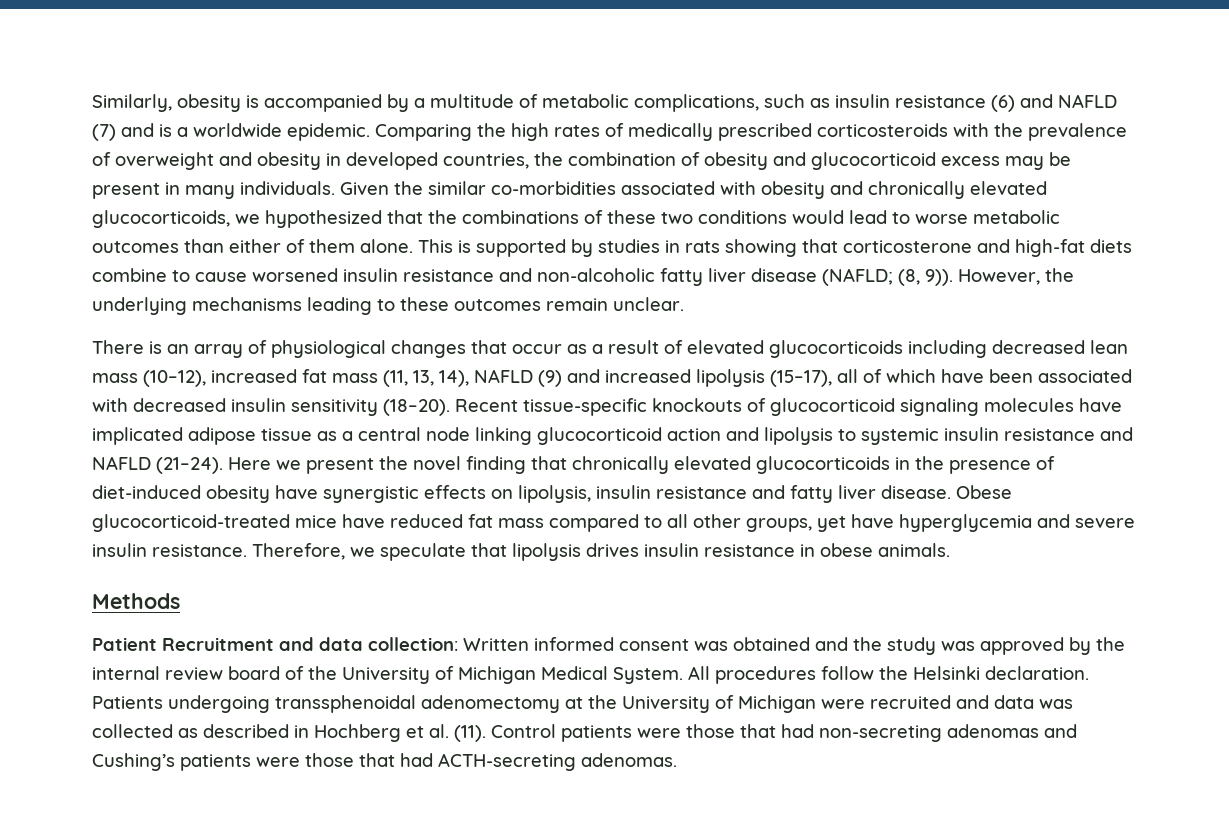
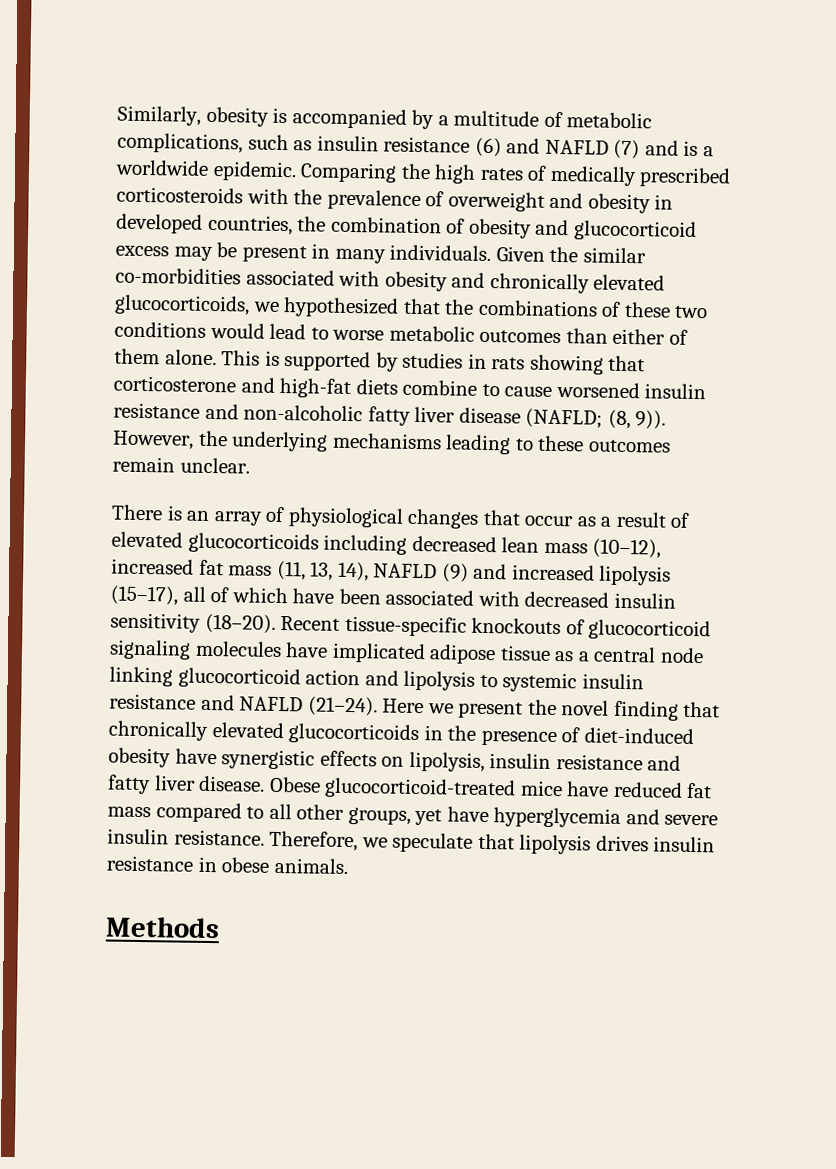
[92,637,1125,655] [92,666,1089,684] [92,695,1073,713] [92,724,1077,742] [92,753,677,771] // Patient Recruitment and data collection: Written informed consent was obtained and the study was approved by the internal review board of the University of Michigan Medical System. All procedures follow the Helsinki declaration. Patients undergoing transsphenoidal adenomectomy at the University of Michigan were recruited and data was collected as described in Hochberg et al. (11). Control patients were those that had non-secreting adenomas and Cushing’s patients were those that had ACTH-secreting adenomas. -> (220, 927) none

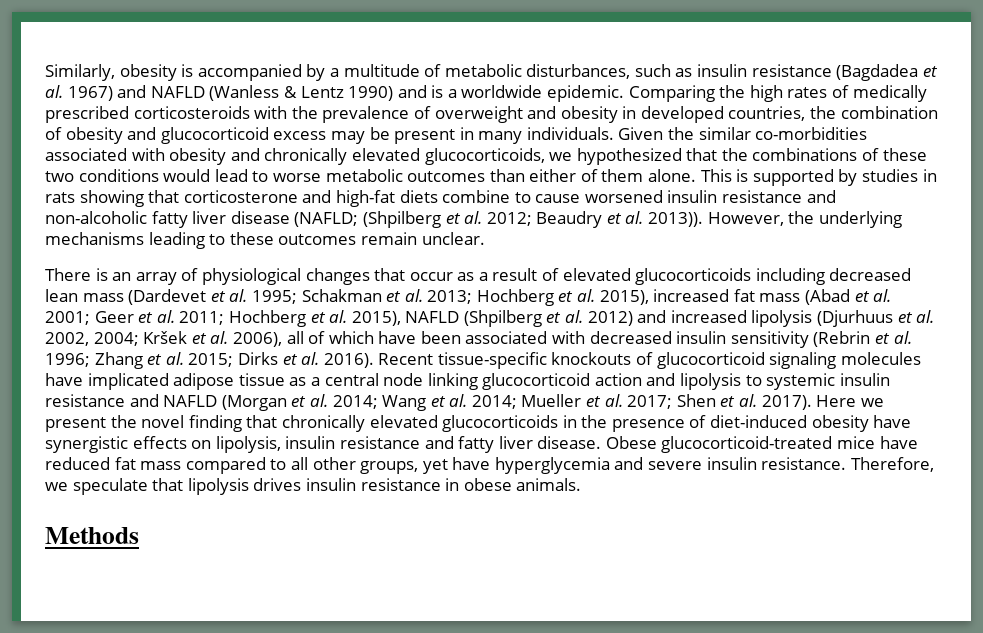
[117,132,243,154] complications, -> [526,64,631,79] disturbances,
[474,137,641,160] (6) and NAFLD (7) -> [836,64,938,81] [45,85,394,101] (Bagdadea et al. 1967) and NAFLD (Wanless & Lentz 1990)
[607,409,667,430] (8, 9)). -> [362,211,704,228] (Shpilberg et al. 2012; Beaudry et al. 2013)).
[592,538,662,559] [111,558,672,586] [110,585,178,606] (10–12), increased fat mass (11, 13, 14), NAFLD (9) and increased lipolysis (15–17), -> [128,289,892,306] [45,310,935,327] [45,331,282,347] (Dardevet et al. 1995; Schakman et al. 2013; Hochberg et al. 2015), increased fat mass (Abad et al. 2001; Geer et al. 2011; Hochberg et al. 2015), NAFLD (Shpilberg et al. 2012) and increased lipolysis (Djurhuus et al. 2002, 2004; Kršek et al. 2006),
[204,613,276,634] (18–20). -> [813,331,912,347] [45,352,374,369] (Rebrin et al. 1996; Zhang et al. 2015; Dirks et al. 2016).
[307,696,378,717] (21–24). -> [221,394,812,411] (Morgan et al. 2014; Wang et al. 2014; Mueller et al. 2017; Shen et al. 2017).

